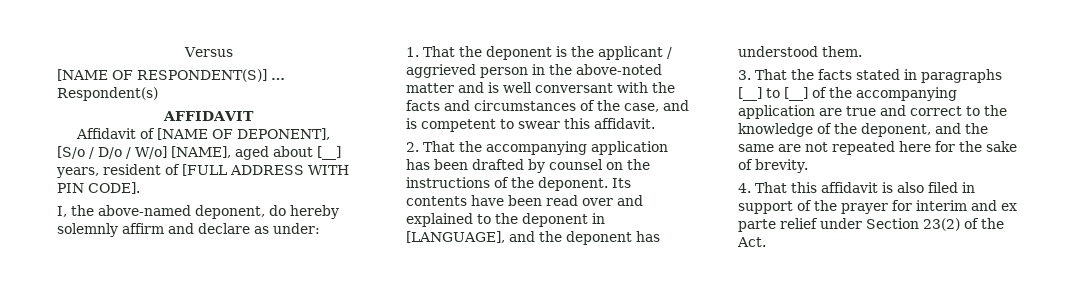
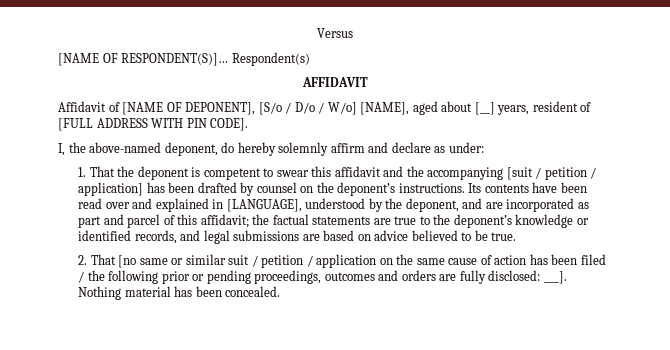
[137,69,285,82] RESPONDENT(S)] … -> [121,53,229,66] RESPONDENT(S)]…
[570,46,672,60] [405,64,662,78] [405,82,675,93] [405,100,689,112] [405,118,655,132] [405,141,668,155] the applicant / aggrieved person in the above-noted matter and is well conversant with the facts and circumstances of the case, and is competent to swear this affidavit. // 2. That the accompanying application -> [203,166,597,180] [78,182,144,196] competent to swear this affidavit and the accompanying [suit / petition / application]
[405,177,608,191] instructions of the deponent. -> [337,182,465,196] deponent’s instructions.
[476,213,605,227] [405,231,660,245] [737,46,862,57] [737,69,1002,83] [737,87,957,101] [737,105,1007,119] [737,123,988,137] [737,141,1017,155] [737,159,809,173] [737,182,975,193] [737,200,1017,214] [737,218,1004,232] [736,237,766,247] to the deponent in [LANGUAGE], and the deponent has understood them. // 3. That the facts stated in paragraphs [__] to [__] of the accompanying application are true and correct to the knowledge of the deponent, and the same are not repeated here for the sake of brevity. // 4. That this affidavit is also filed in support of the prayer for interim and ex parte relief under Section 23(2) of the Act. -> [212,198,589,212] [78,214,589,228] [78,230,517,244] [78,254,606,268] [78,270,567,284] [78,286,281,300] in [LANGUAGE], understood by the deponent, and are incorporated as part and parcel of this affidavit; the factual statements are true to the deponent’s knowledge or identified records, and legal submissions are based on advice believed to be true. // 2. That [no same or similar suit / petition / application on the same cause of action has been filed / the following prior or pending proceedings, outcomes and orders are fully disclosed: ___]. Nothing material has been concealed.

